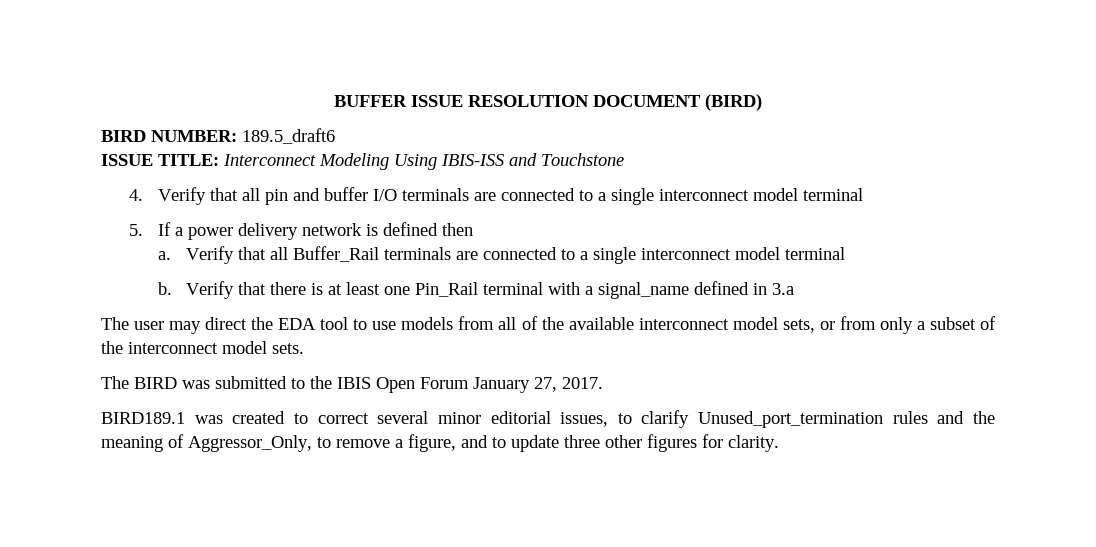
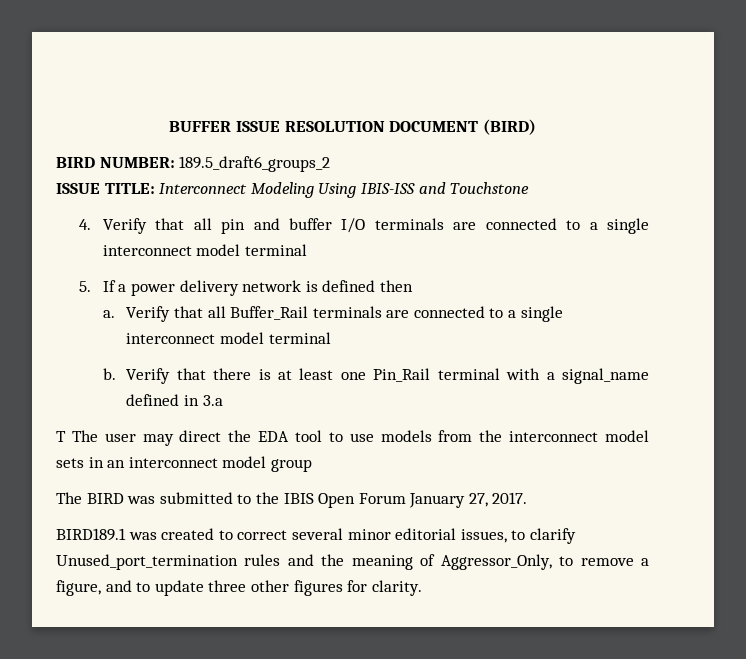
[242,128,335,144] 189.5_draft6 -> [179,156,331,172] 189.5_draft6_groups_2
(795, 289) none -> [56,431,66,442] T
[498,316,997,334] [101,341,304,354] all of the available interconnect model sets, or from only a subset of the interconnect model sets. -> [479,430,649,442] [56,456,312,472] the interconnect model sets in an interconnect model group

